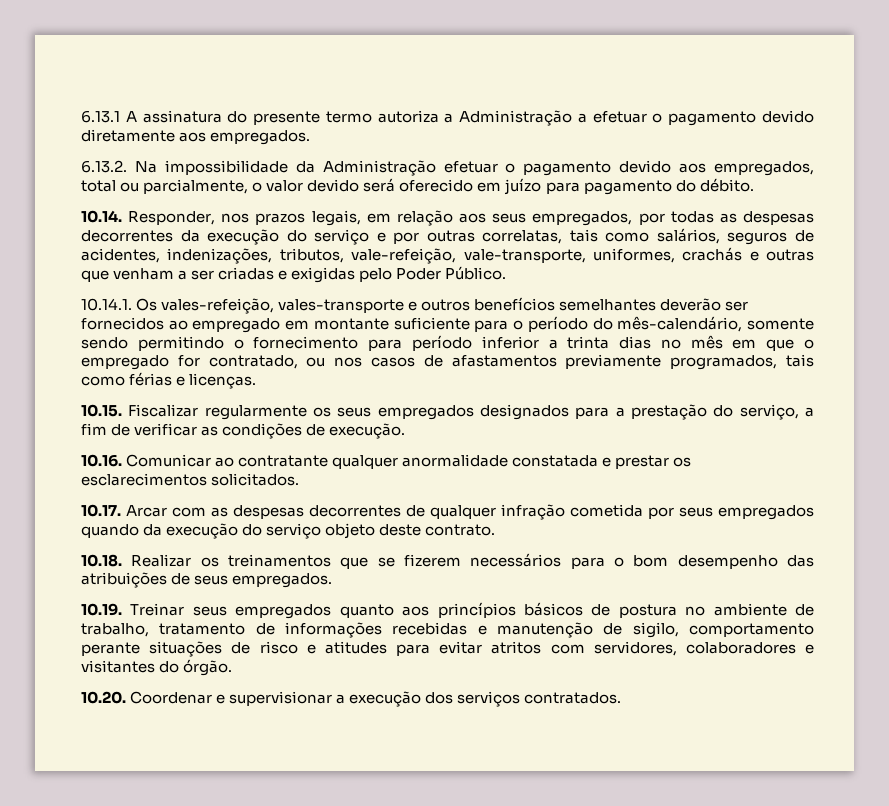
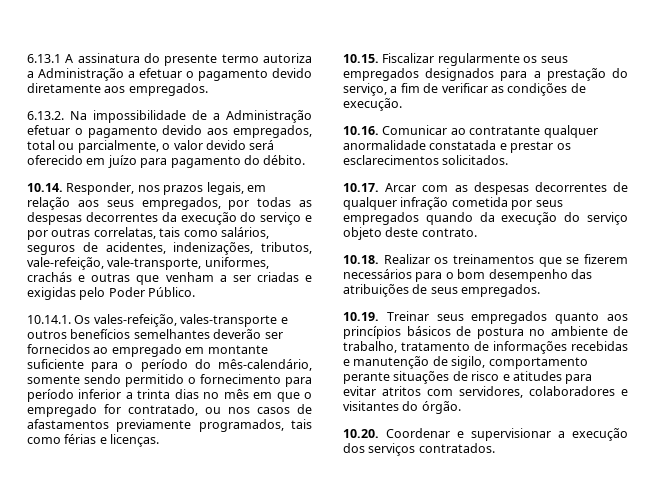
[295,161,315,173] da -> [192,110,220,120] de a
[137,336,224,351] permitindo -> [125,374,184,387] permitido

